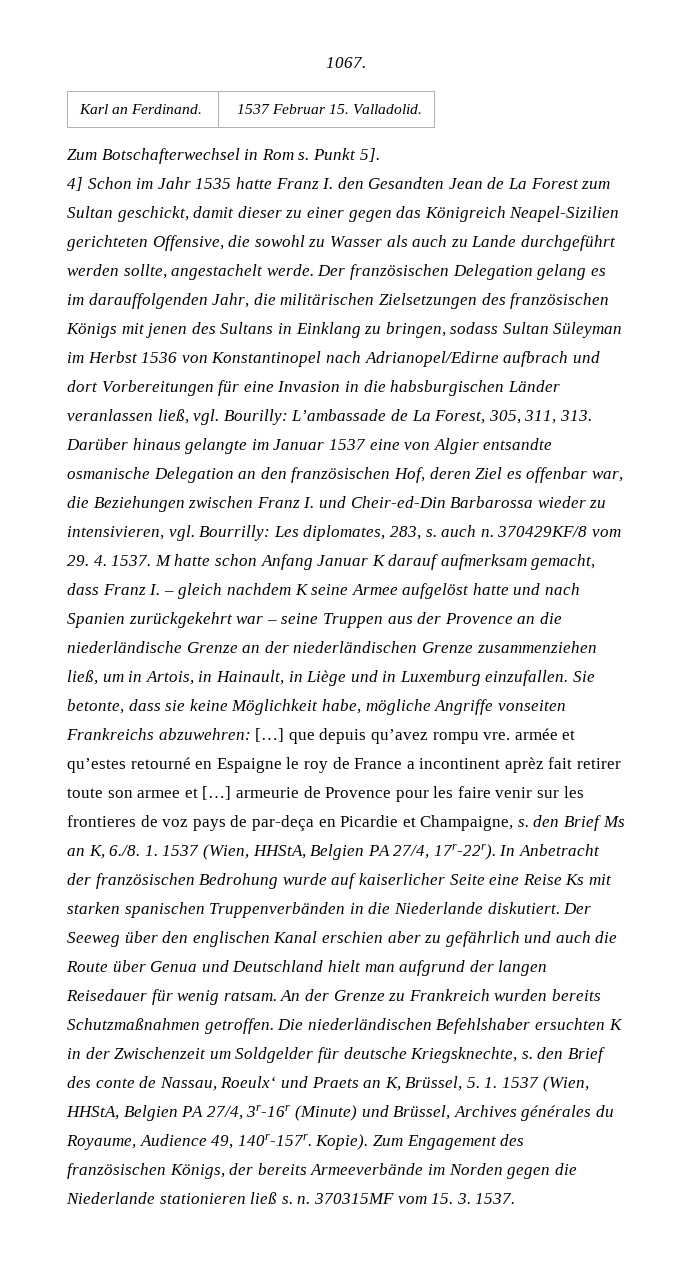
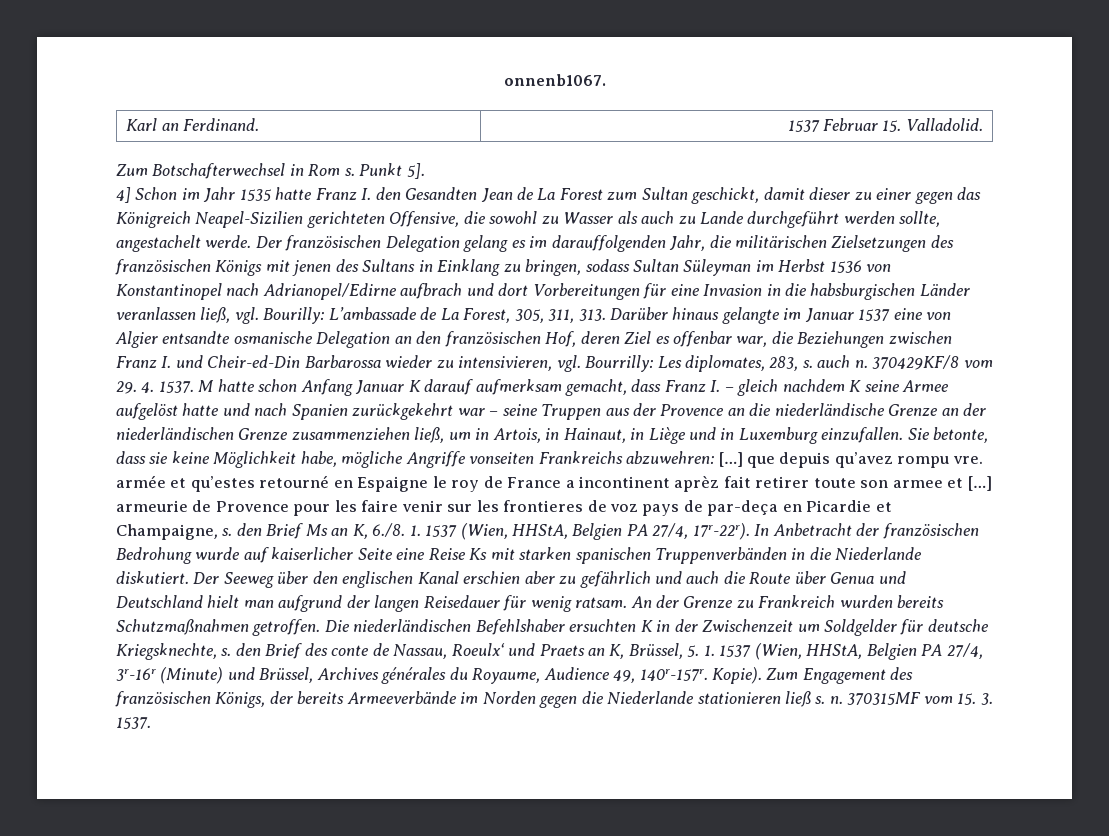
[326,57,366,68] 1067. -> [503,74,606,86] onnenb1067.
[215,670,284,685] Hainault, -> [563,428,626,443] Hainaut,

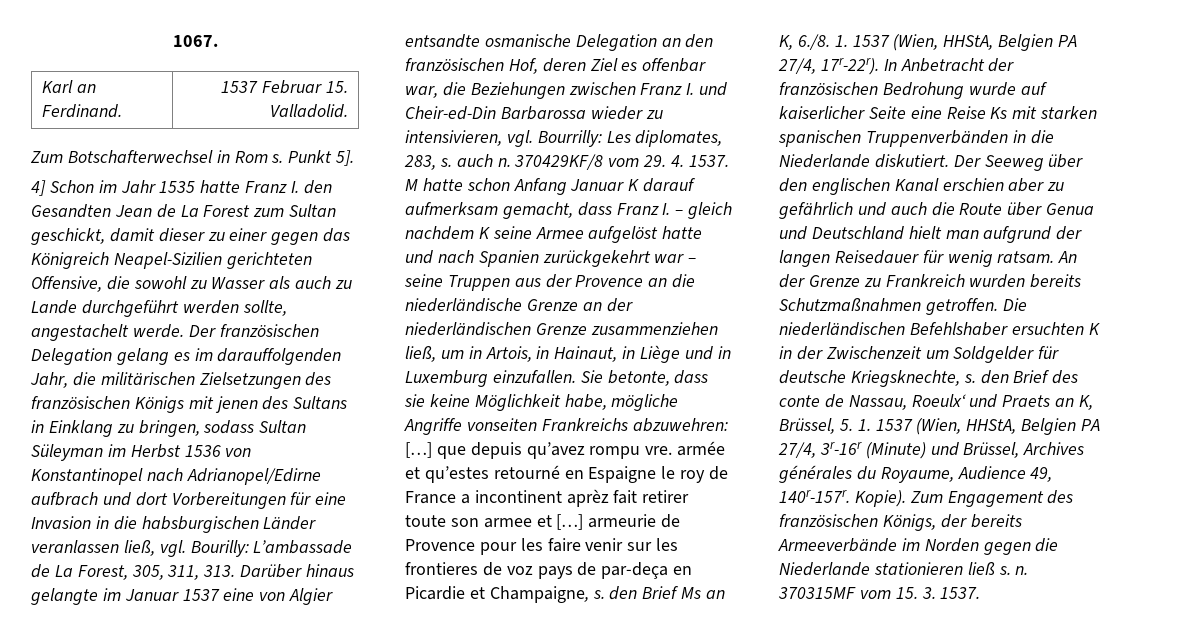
[503,74,606,86] onnenb1067. -> [172,35,218,47] 1067.

